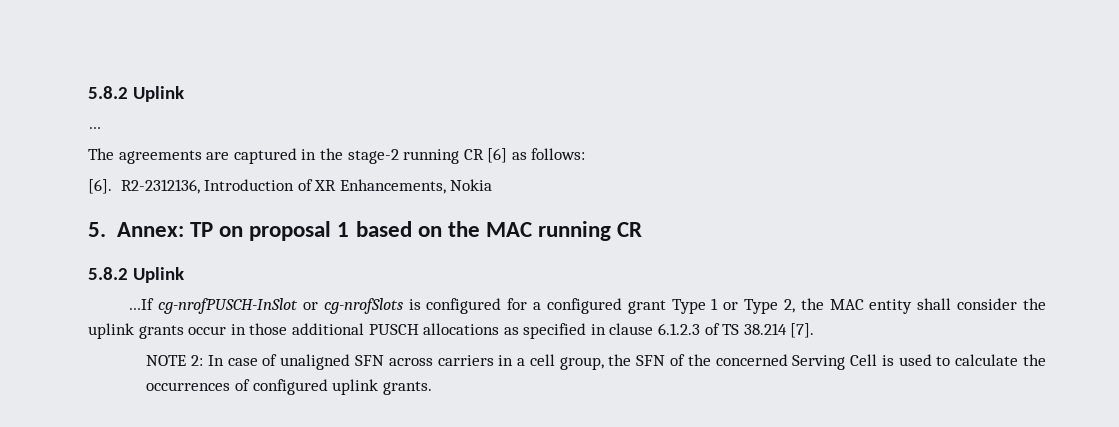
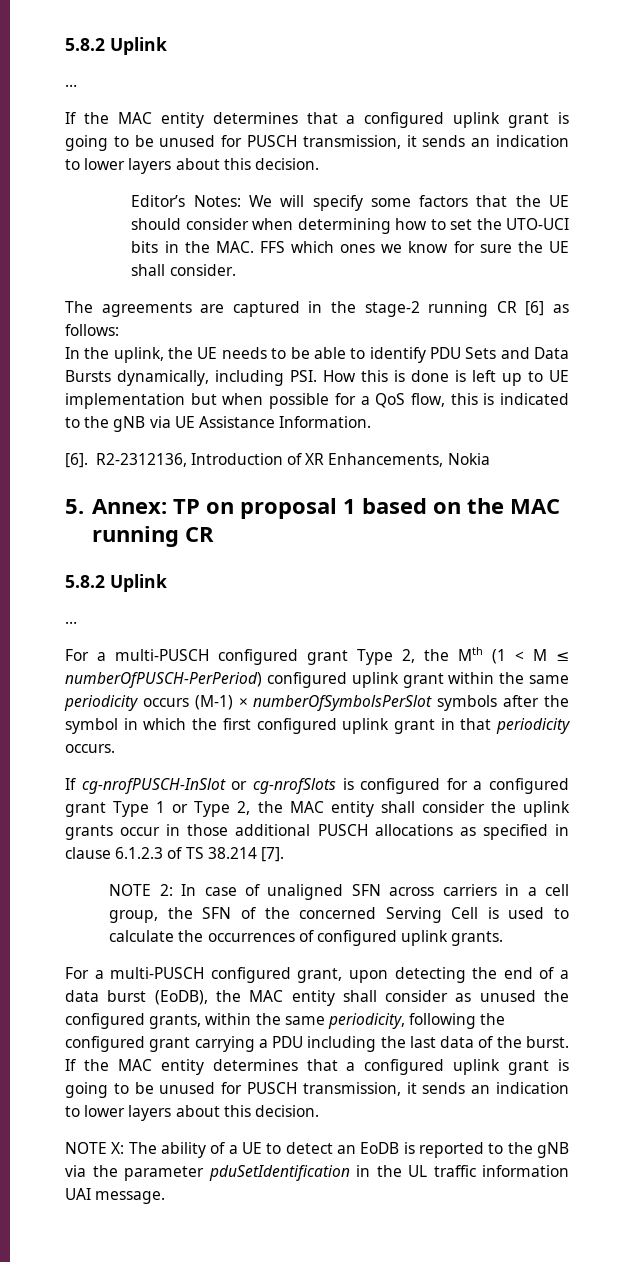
[88,86,185,102] [88,127,101,129] 5.8.2 Uplink // … -> [65,37,167,55] [65,84,77,87] [65,112,569,128] [65,135,569,151] [65,158,319,174] [131,195,569,211] [131,218,569,234] [131,241,569,253] [131,264,236,276] 5.8.2 Uplink // … // If the MAC entity determines that a configured uplink grant is going to be unused for PUSCH transmission, it sends an indication to lower layers about this decision. // Editor’s Notes: We will specify some factors that the UE should consider when determining how to set the UTO-UCI bits in the MAC. FFS which ones we know for sure the UE shall consider.
(586, 154) none -> [65,347,569,363] [65,370,569,386] [65,393,569,409] [65,416,372,432] // In the uplink, the UE needs to be able to identify PDU Sets and Data Bursts dynamically, including PSI. How this is done is left up to UE implementation but when possible for a QoS flow, this is indicated to the gNB via UE Assistance Information.
[128,298,155,310] …If -> [65,621,77,624] [65,647,569,665] [65,672,569,688] [64,695,569,711] [65,718,570,734] [65,744,115,753] [65,778,76,790] … // For a multi-PUSCH configured grant Type 2, the Mth (1 < M ≤ numberOfPUSCH-PerPeriod) configured uplink grant within the same periodicity occurs (M-1) × numberOfSymbolsPerSlot symbols after the symbol in which the first configured uplink grant in that periodicity occurs. // If
(432, 388) none -> [65,967,570,983] [65,990,569,1006] [65,1013,506,1029] [65,1036,569,1052] [65,1059,569,1075] [65,1082,569,1098] [65,1105,319,1121] [65,1142,569,1158] [65,1165,569,1181] [65,1188,166,1204] // For a multi-PUSCH configured grant, upon detecting the end of a data burst (EoDB), the MAC entity shall consider as unused the configured grants, within the same periodicity, following the configured grant carrying a PDU including the last data of the burst. If the MAC entity determines that a configured uplink grant is going to be unused for PUSCH transmission, it sends an indication to lower layers about this decision. // NOTE X: The ability of a UE to detect an EoDB is reported to the gNB via the parameter pduSetIdentification in the UL traffic information UAI message.

